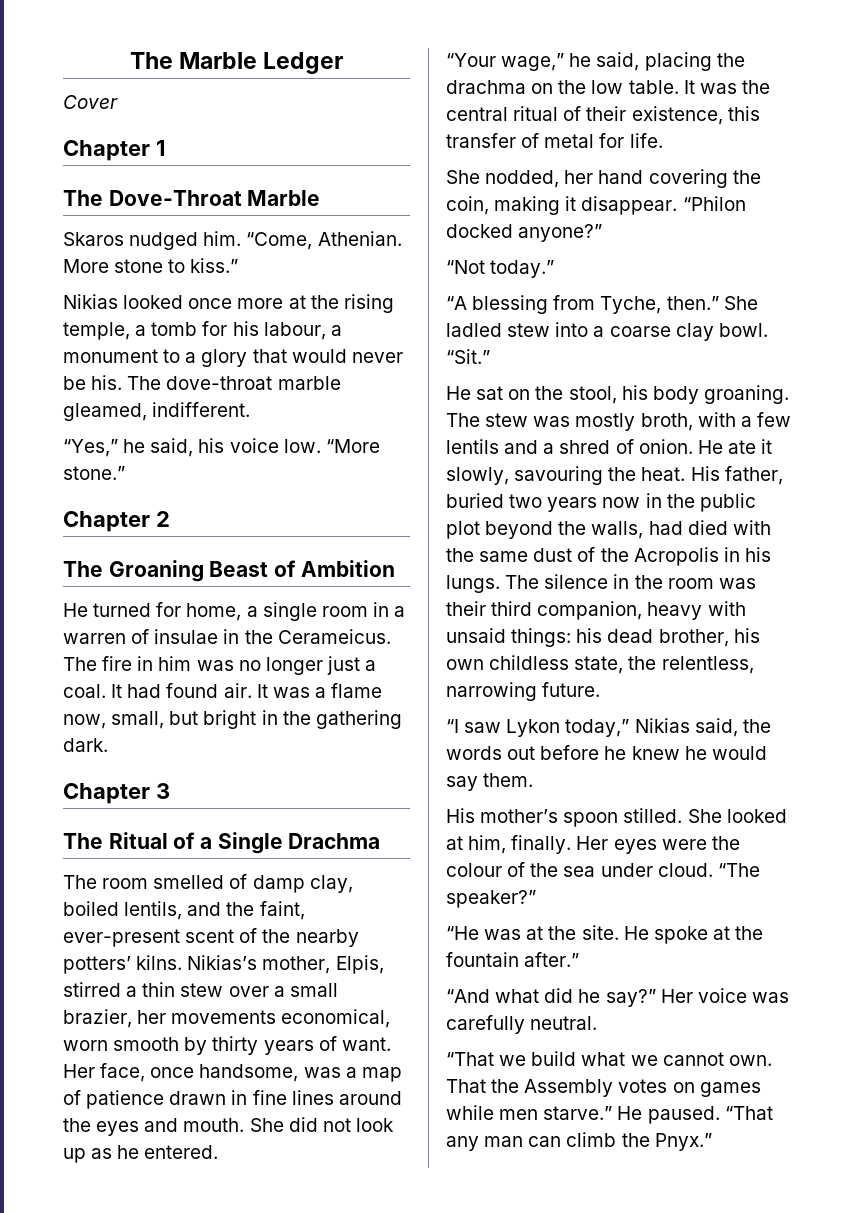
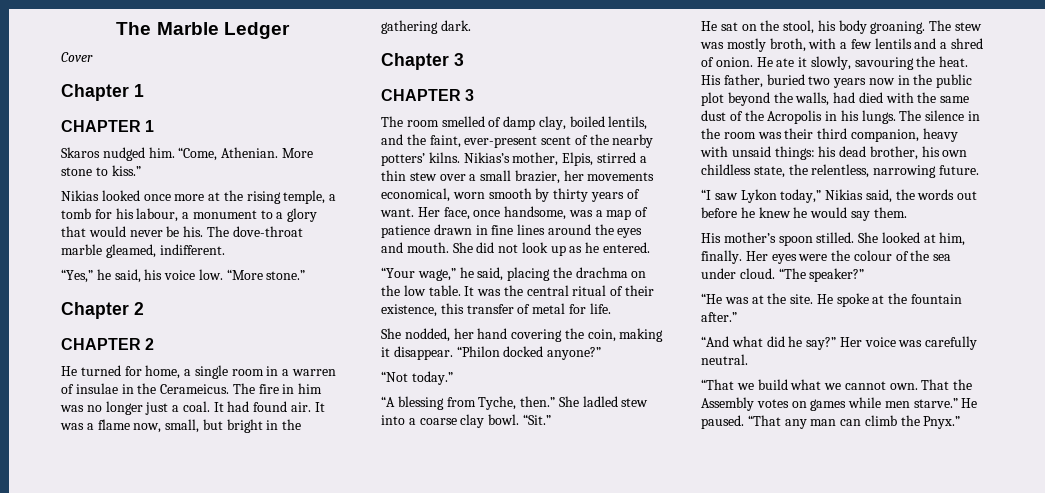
[63,190,321,206] The Dove-Throat Marble -> [61,120,155,132] CHAPTER 1
[63,560,395,582] The Groaning Beast of Ambition -> [61,338,155,350] CHAPTER 2
[63,832,381,854] The Ritual of a Single Drachma -> [381,89,475,101] CHAPTER 3

